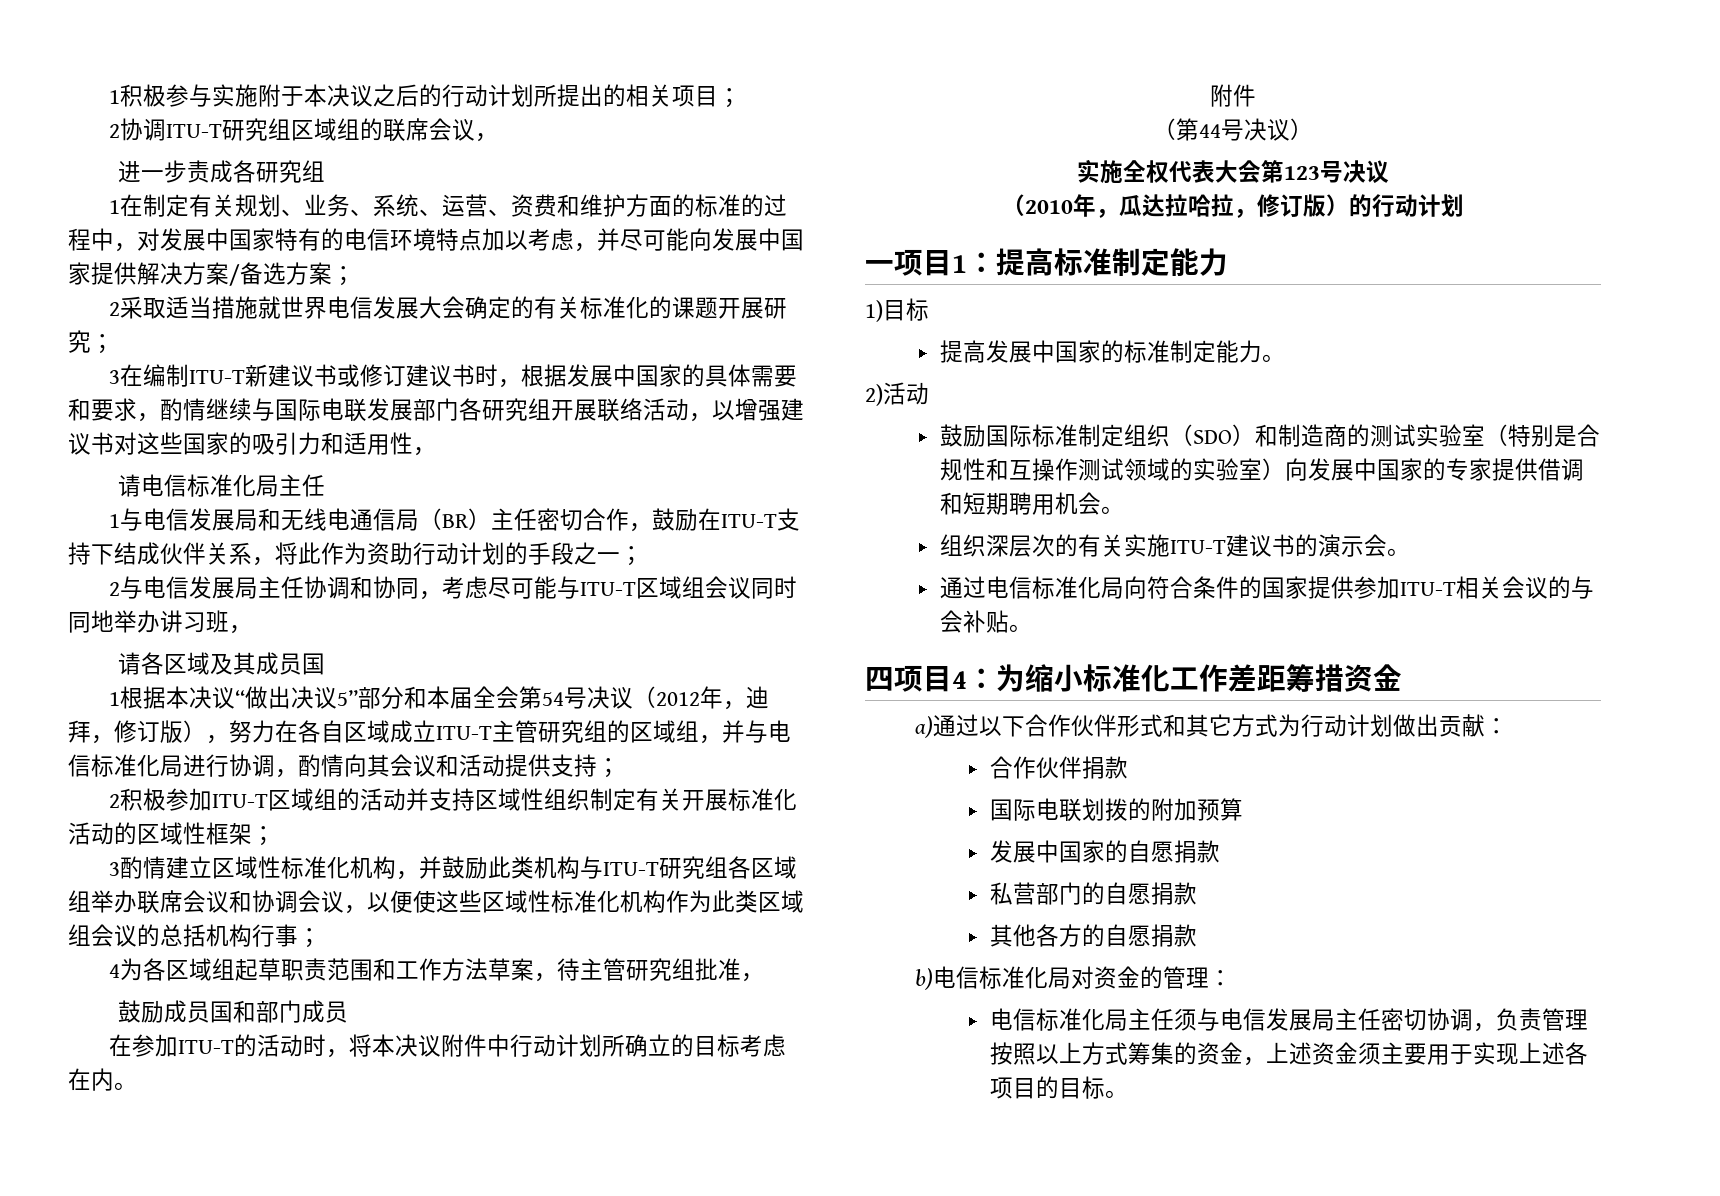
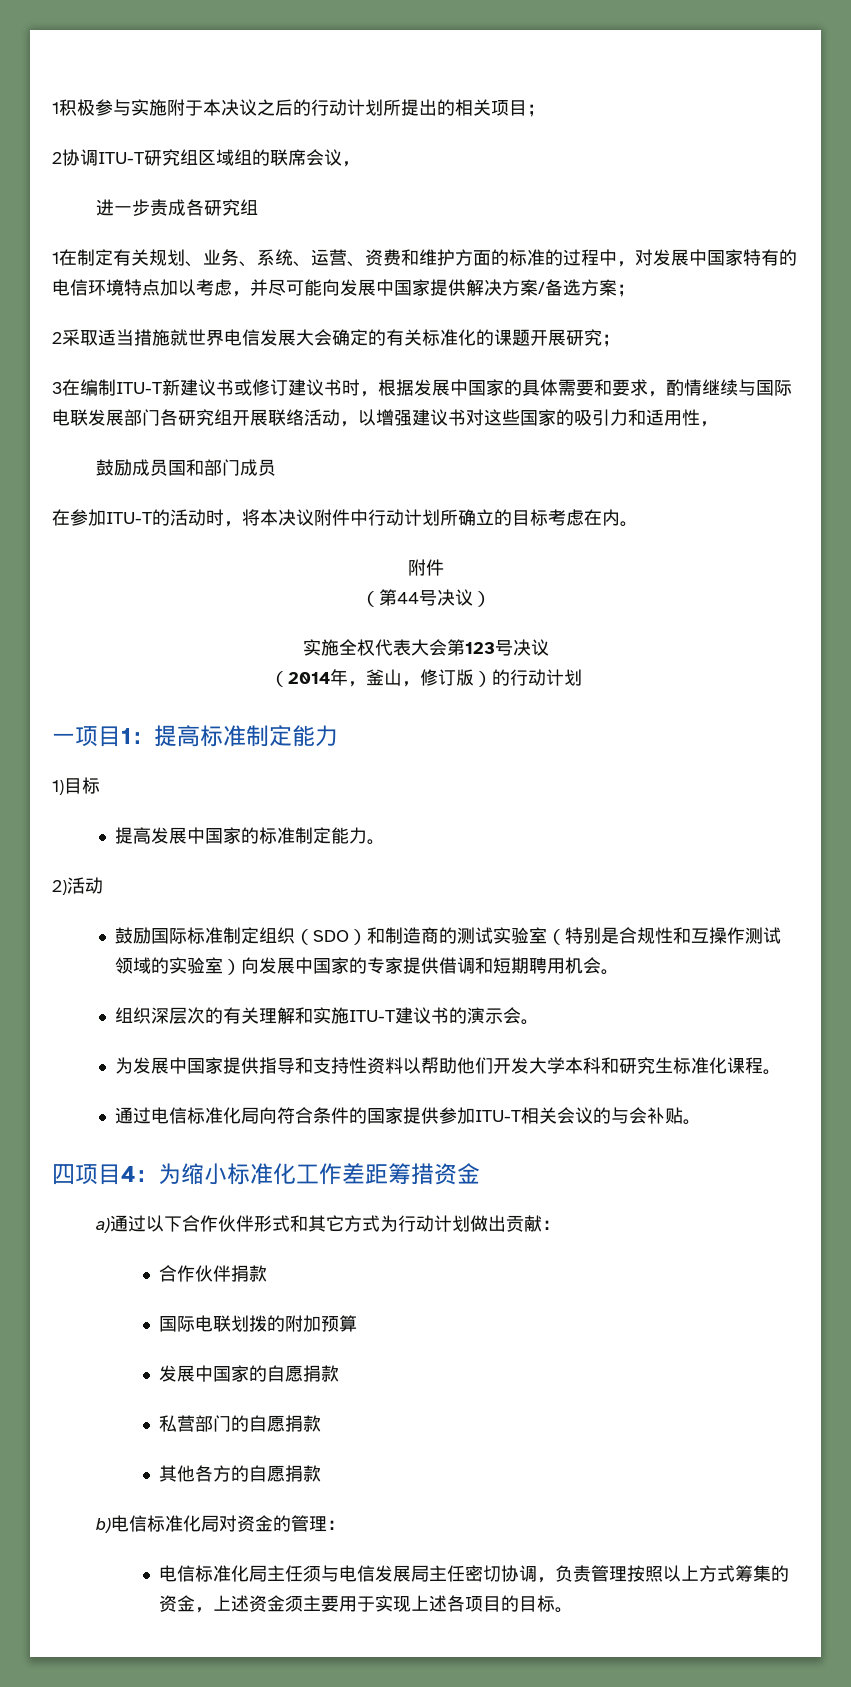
[117,474,325,497] [108,508,800,532] [68,542,643,566] [108,576,797,600] [68,610,252,634] [117,652,325,675] [108,686,769,710] [68,720,791,744] [68,754,620,778] [108,788,797,811] [68,822,275,846] [108,856,797,880] [68,890,804,914] [68,924,321,948] [108,958,764,982] // 请电信标准化局主任 // 1与电信发展局和无线电通信局（BR）主任密切合作，鼓励在ITU-T支持下结成伙伴关系，将此作为资助行动计划的手段之一； // 2与电信发展局主任协调和协同，考虑尽可能与ITU-T区域组会议同时同地举办讲习班， // 请各区域及其成员国 // 1根据本决议“做出决议5”部分和本届全会第54号决议（2012年，迪拜，修订版），努力在各自区域成立ITU-T主管研究组的区域组，并与电信标准化局进行协调，酌情向其会议和活动提供支持； // 2积极参加ITU-T区域组的活动并支持区域性组织制定有关开展标准化活动的区域性框架； // 3酌情建立区域性标准化机构，并鼓励此类机构与ITU-T研究组各区域组举办联席会议和协调会议，以便使这些区域性标准化机构作为此类区域组会议的总括机构行事； // 4为各区域组起草职责范围和工作方法草案，待主管研究组批准， -> (718, 424) none
[1025,194,1234,218] 2010年，瓜达拉哈拉 -> [287,669,402,687] 2014年，釜山
(1124, 545) none -> [259,1007,314,1024] 理解和
(1410, 552) none -> [115,1057,782,1075] // 为发展中国家提供指导和支持性资料以帮助他们开发大学本科和研究生标准化课程。

